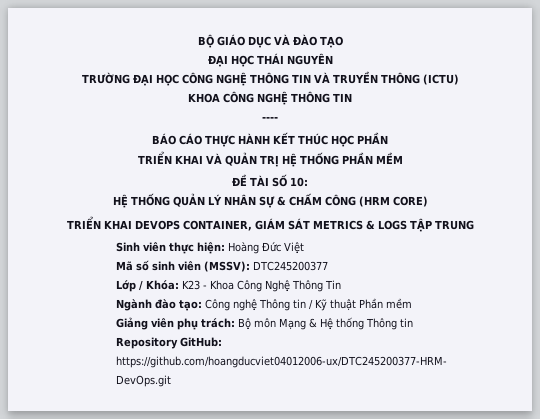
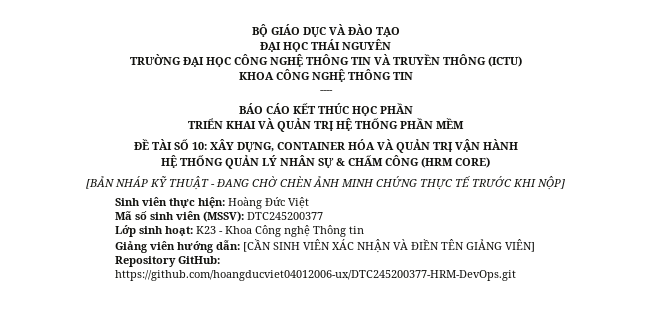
[205,133,270,147] THỰC HÀNH -> (290, 108) none
(308, 182) none -> [209,139,518,153] XÂY DỰNG, CONTAINER HÓA VÀ QUẢN TRỊ VẬN HÀNH
[66,216,474,232] TRIỂN KHAI DEVOPS CONTAINER, GIÁM SÁT METRICS & LOGS TẬP TRUNG -> [86,176,565,190] [BẢN NHÁP KỸ THUẬT - ĐANG CHỜ CHÈN ẢNH MINH CHỨNG THỰC TẾ TRƯỚC KHI NỘP]
[139,280,180,291] / Khóa: -> [139,226,194,236] sinh hoạt:
[265,280,342,292] [116,298,413,311] [116,317,414,330] Nghệ Thông Tin // Ngành đào tạo: Công nghệ Thông tin / Kỹ thuật Phần mềm // Giảng viên phụ trách: Bộ môn Mạng & Hệ thống Thông tin -> [284,225,365,237] [115,239,536,253] nghệ Thông tin // Giảng viên hướng dẫn: [CẦN SINH VIÊN XÁC NHẬN VÀ ĐIỀN TÊN GIẢNG VIÊN]

